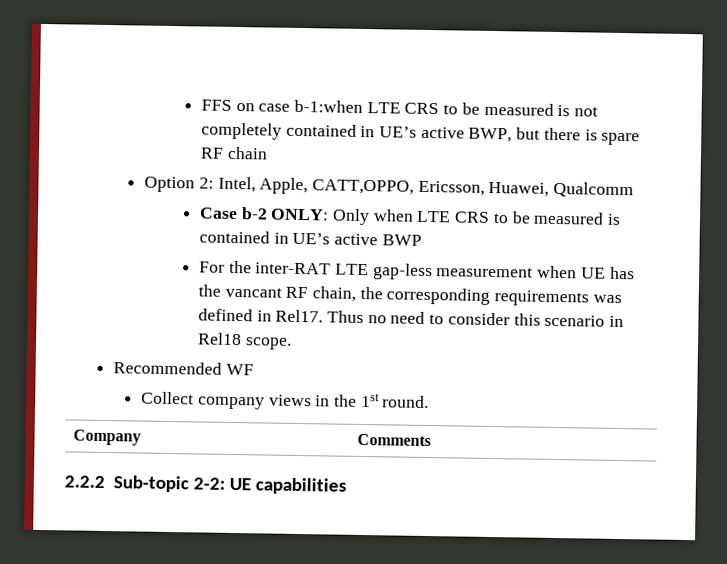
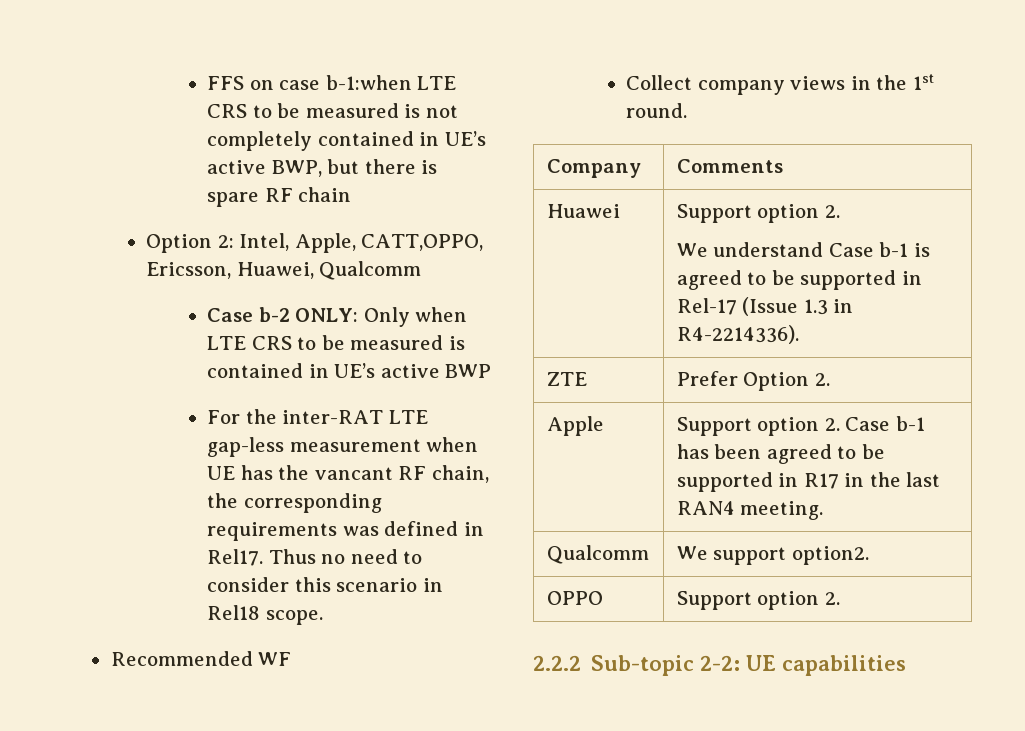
(431, 440) none -> [546,204,620,218] [676,204,840,223] [676,242,930,257] [676,270,922,290] [676,297,854,316] [676,325,799,344] [546,372,587,386] [676,371,830,391] [546,416,604,436] [676,416,925,436] [676,444,885,464] [676,472,941,492] [676,501,824,520] [546,545,649,564] [676,546,869,565] [546,591,603,605] [676,591,840,610] // Huawei | Support option 2. // We understand Case b-1 is agreed to be supported in Rel-17 (Issue 1.3 in R4-2214336). // ZTE | Prefer Option 2. // Apple | Support option 2. Case b-1 has been agreed to be supported in R17 in the last RAN4 meeting. // Qualcomm | We support option2. // OPPO | Support option 2.

